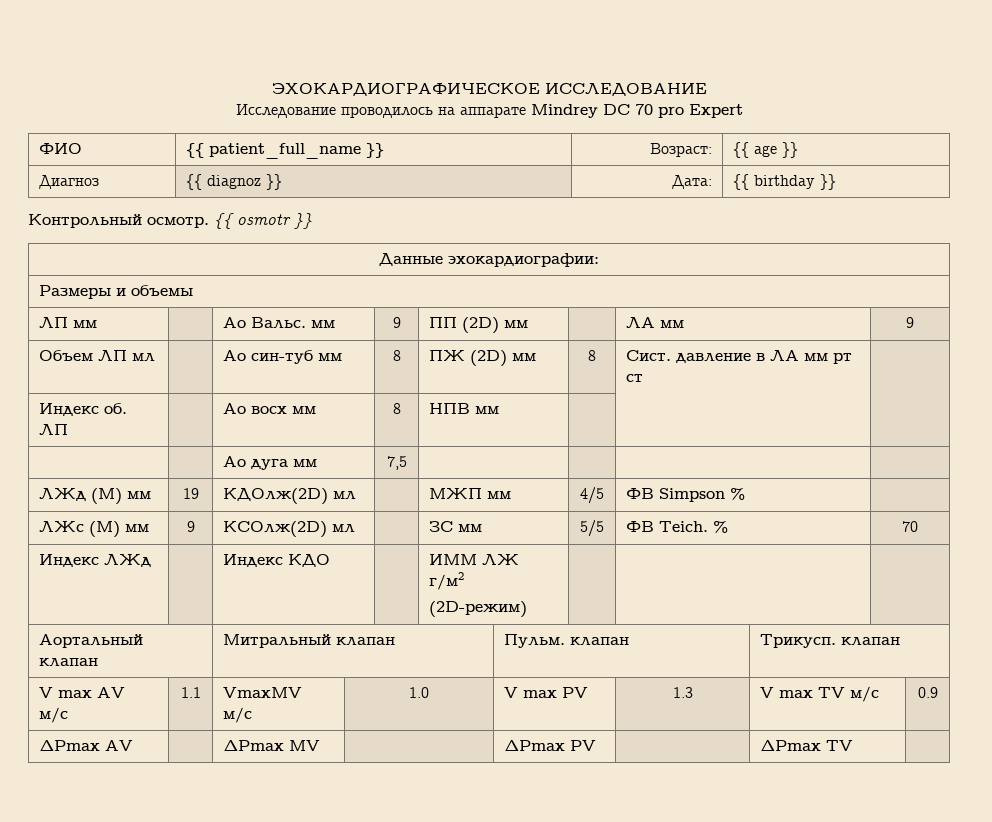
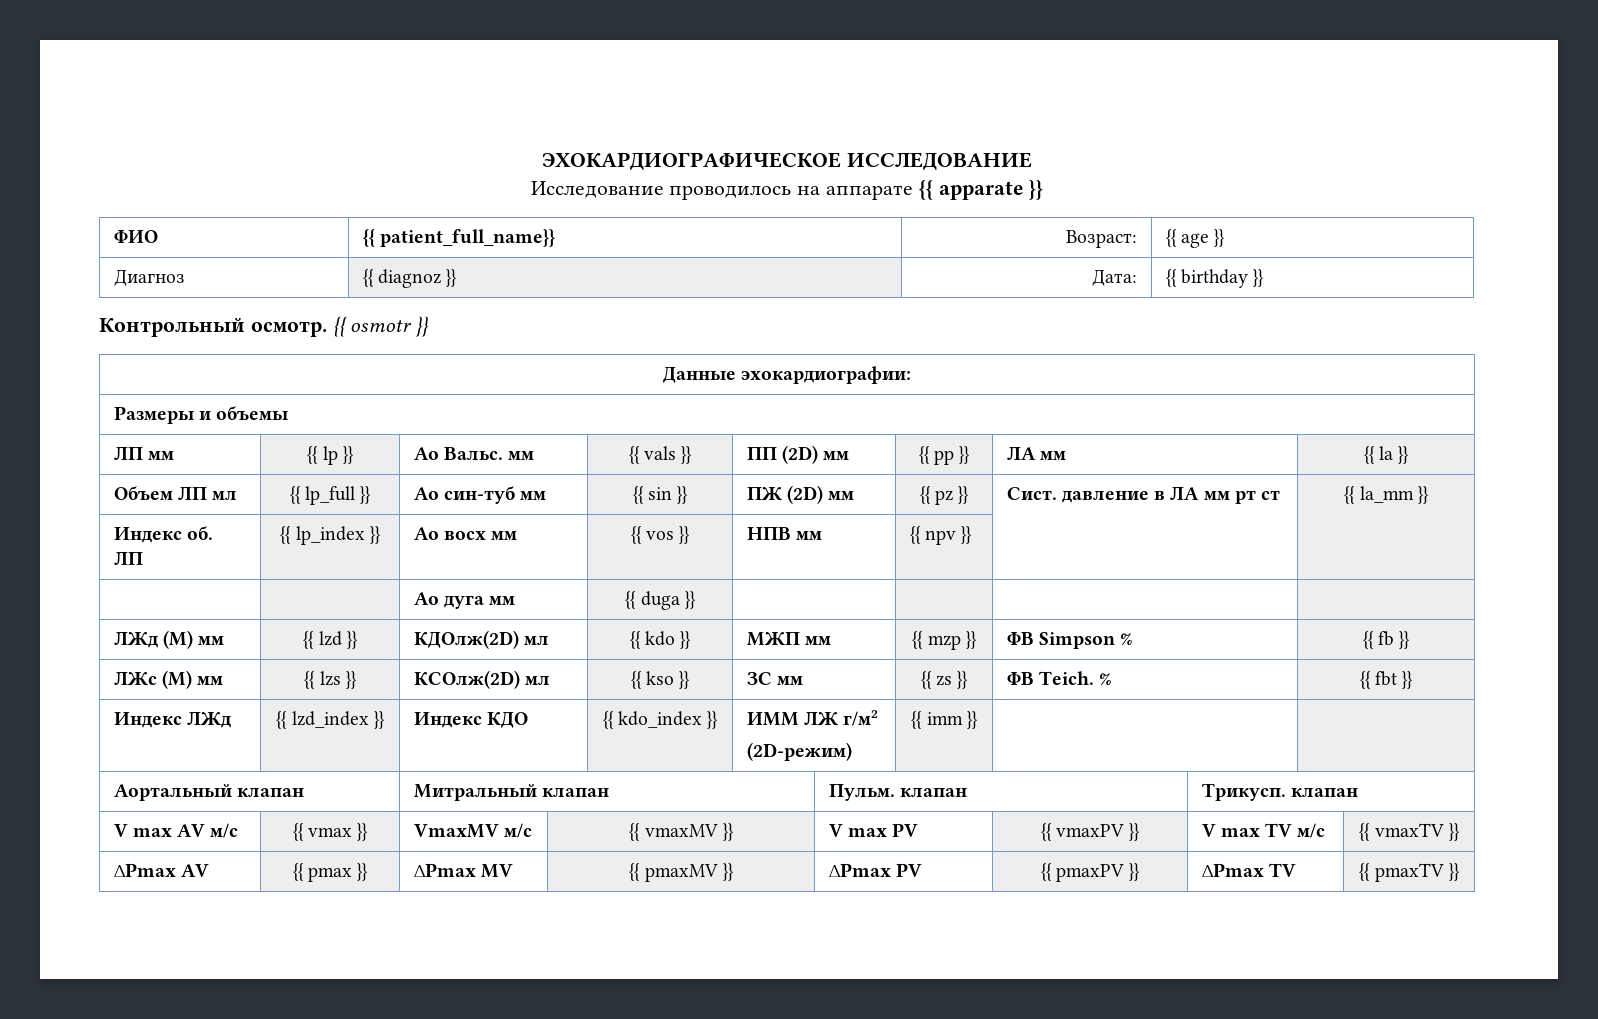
[530,104,743,118] Mindrey DC 70 pro Expert -> [918,180,1044,200] {{ apparate }}
[209,143,385,159] patient_full_name }} -> [379,229,555,247] patient_full_name}}
(98, 324) none -> [307,446,354,465] {{ lp }}
[392,317,401,328] 9 -> [628,446,693,464] {{ vals }}
(529, 324) none -> [918,446,971,465] {{ pp }}
[906,317,914,328] 9 -> [1363,446,1410,464] {{ la }}
(156, 357) none -> [289,486,372,505] {{ lp_full }}
[392,350,401,361] 8 -> [632,486,689,504] {{ sin }}
[588,350,596,361] 8 -> [919,486,970,505] {{ pz }}
(644, 378) none -> [1344,486,1429,504] {{ la_mm }}
(69, 429) none -> [280,526,381,545] {{ lp_index }}
[392,403,401,414] 8 -> [630,526,691,544] {{ vos }}
(500, 410) none -> [909,526,973,545] {{ npv }}
[386,456,407,470] 7,5 -> [625,591,696,610] {{ duga }}
[182,488,199,499] 19 -> [303,631,358,649] {{ lzd }}
(357, 495) none -> [629,631,692,649] {{ kdo }}
[580,487,604,504] 4/5 -> [912,631,977,650] {{ mzp }}
(746, 494) none -> [1362,631,1411,649] {{ fb }}
[186,521,195,532] 9 -> [304,671,357,689] {{ lzs }}
(356, 528) none -> [630,671,691,689] {{ kso }}
[580,520,604,537] 5/5 -> [920,671,969,689] {{ zs }}
[902,521,918,532] 70 -> [1359,671,1414,689] {{ fbt }}
(152, 560) none -> [276,711,385,729] {{ lzd_index }}
(331, 560) none -> [602,711,719,729] {{ kdo_index }}
(528, 609) none -> [911,711,978,729] {{ imm }}
[180,687,201,698] 1.1 -> [292,823,369,841] {{ vmax }}
[409,687,429,698] 1.0 -> [629,823,734,841] {{ vmaxMV }}
[672,687,693,698] 1.3 -> [1040,823,1141,841] {{ vmaxPV }}
[917,687,938,698] 0.9 -> [1359,823,1460,841] {{ vmaxTV }}
(134, 745) none -> [292,863,369,882] {{ pmax }}
(321, 745) none -> [629,863,734,882] {{ pmaxMV }}
(597, 745) none -> [1040,863,1141,882] {{ pmaxPV }}
(854, 745) none -> [1359,863,1460,882] {{ pmaxTV }}

